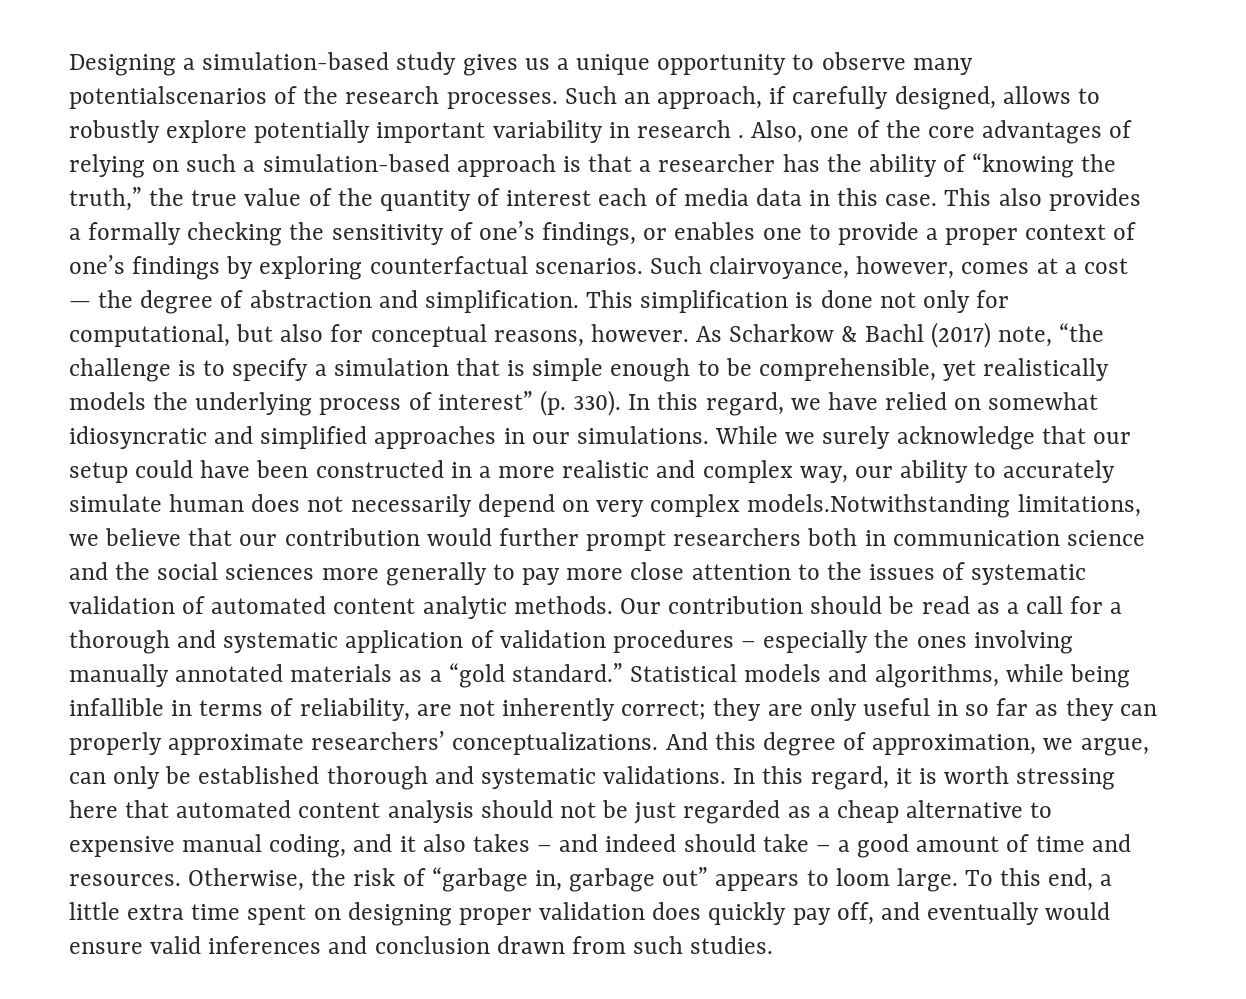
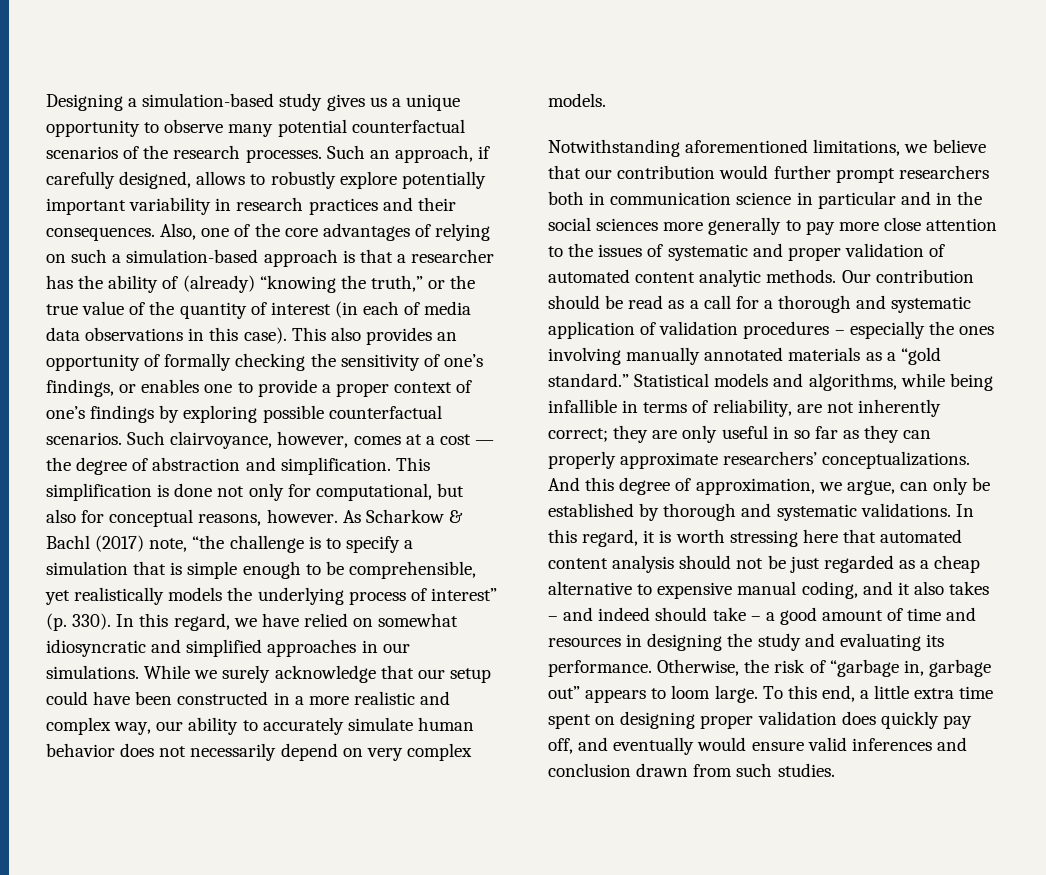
[69,86,267,109] potentialscenarios -> [277,119,465,137] [46,146,118,159] potential counterfactual scenarios
[738,135,745,138] . -> [308,197,456,215] [46,227,155,241] practices and their consequences.
(967, 163) none -> [182,275,255,293] (already)
(142, 199) none -> [428,280,446,289] or
(592, 198) none -> [334,301,358,318] (in
(802, 197) none -> [85,327,184,341] observations
[885,194,938,206] case. -> [243,327,287,344] case).
[69,228,81,240] a -> [437,332,458,341] [46,354,161,371] an opportunity of
(363, 268) none -> [262,405,324,423] possible
(245, 503) none -> [46,743,115,757] behavior
[747,494,1011,518] models.Notwithstanding -> [548,93,606,107] [548,139,809,157] models. // Notwithstanding aforementioned
[69,562,108,580] and -> [796,191,952,209] in particular and in
(1087, 574) none -> [752,243,841,261] and proper
(320, 775) none -> [639,503,660,521] by
[69,874,181,886] resources. -> [548,633,944,651] [548,660,652,677] resources in designing the study and evaluating its performance.

